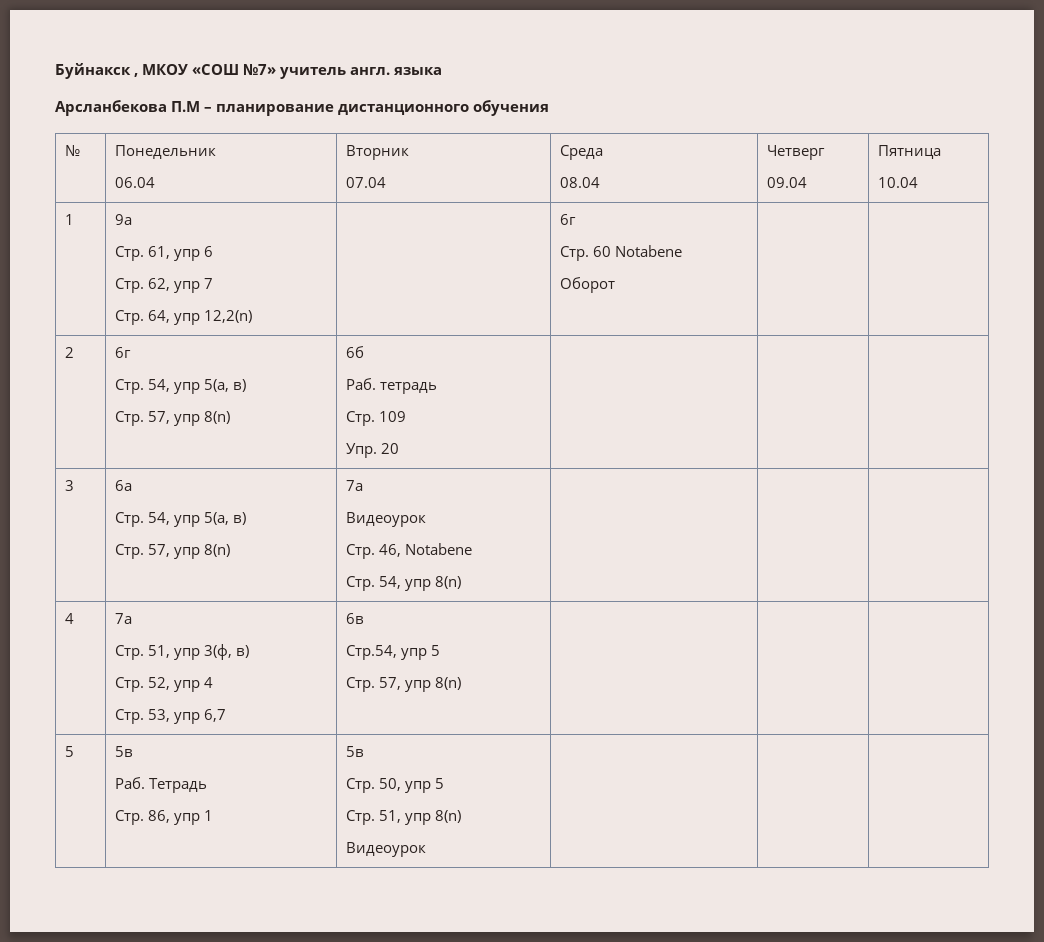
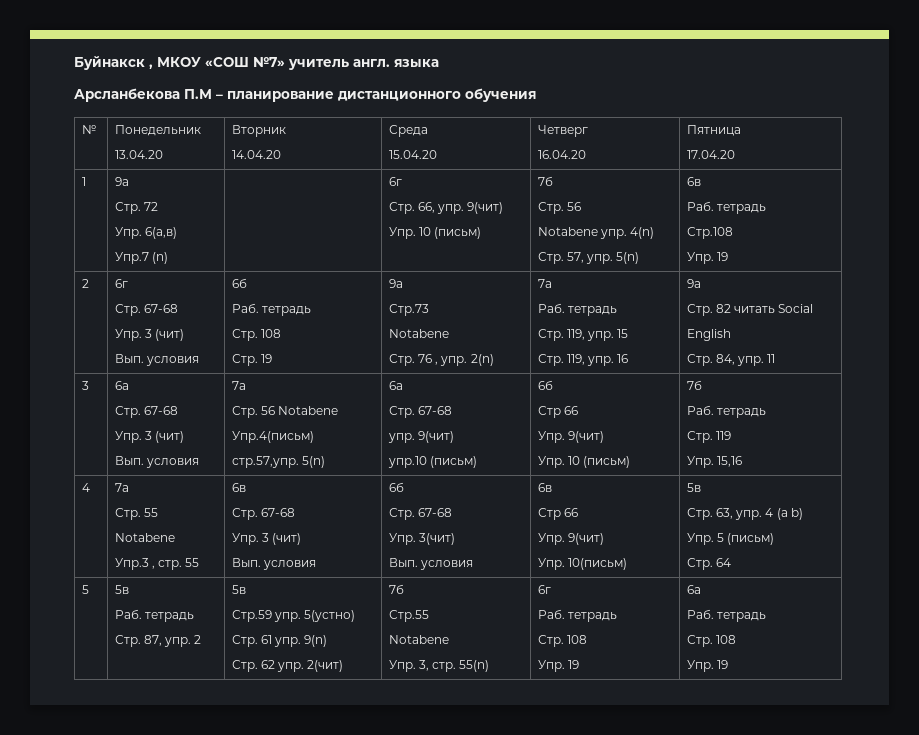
[114,177,155,188] 06.04 -> [114,150,163,159] 13.04.20
[345,177,386,188] 07.04 -> [231,150,281,159] 14.04.20
[559,177,600,188] 08.04 -> [388,150,437,159] 15.04.20
[766,177,807,188] 09.04 -> [537,150,586,159] 16.04.20
[877,177,918,188] 10.04 -> [686,150,735,159] 17.04.20
[147,246,213,261] [114,278,213,293] [114,310,252,325] [559,214,576,225] [559,245,682,261] [559,277,615,293] [64,347,74,358] [114,347,131,358] [114,379,246,394] [114,411,230,426] [345,346,364,358] [345,378,437,394] [345,411,406,426] [345,443,399,458] [64,480,74,491] [114,480,132,491] [114,512,246,527] [114,544,230,559] [345,480,363,491] [345,512,426,527] [345,543,472,559] [345,576,461,591] [64,613,74,624] [114,613,132,624] [114,644,249,660] [114,677,213,692] [114,709,226,724] [345,613,364,624] [345,645,440,660] [345,677,461,692] 61, упр 6 // Стр. 62, упр 7 // Стр. 64, упр 12,2(n) | | 6г // Стр. 60 Notabene // Оборот | | // 2 | 6г // Стр. 54, упр 5(а, в) // Стр. 57, упр 8(n) | 6б // Раб. тетрадь // Стр. 109 // Упр. 20 | | | // 3 | 6a // Стр. 54, упр 5(а, в) // Стр. 57, упр 8(n) | 7а // Видеоурок // Стр. 46, Notabene // Стр. 54, упр 8(n) | | | // 4 | 7а // Стр. 51, упр 3(ф, в) // Стр. 52, упр 4 // Стр. 53, упр 6,7 | 6в // Стр.54, упр 5 // Стр. 57, упр 8(n) | | | -> [143,202,158,211] [114,227,177,239] [114,252,168,264] [388,177,402,186] [388,202,504,214] [388,227,482,239] [537,176,553,186] [537,202,581,214] [537,227,655,239] [537,252,640,264] [686,177,701,186] [686,201,766,214] [686,227,733,239] [686,252,728,264] [81,279,89,288] [114,279,128,288] [114,304,178,316] [114,329,185,341] [114,354,199,366] [231,278,247,288] [231,303,311,316] [231,329,281,341] [231,354,272,366] [388,279,403,288] [388,304,429,316] [388,329,449,338] [388,354,494,366] [537,279,552,288] [537,303,617,316] [537,329,629,341] [537,354,629,366] [686,279,701,288] [686,304,814,316] [686,329,731,341] [686,354,776,366] [81,381,89,390] [114,381,129,390] [114,406,178,418] [114,431,185,443] [114,456,199,468] [231,381,246,390] [231,406,339,418] [231,431,314,443] [231,456,325,468] [388,381,403,390] [388,406,452,418] [387,431,454,443] [387,456,477,468] [537,380,553,390] [537,406,578,418] [537,431,604,443] [537,456,631,468] [686,380,702,390] [686,405,766,418] [686,431,731,443] [686,456,742,468] [81,483,90,492] [114,483,129,492] [114,508,158,520] [114,533,175,542] [114,558,200,570] [231,483,246,492] [231,508,295,520] [231,533,302,545] [231,558,316,570] [388,482,404,492] [388,508,452,520] [388,533,455,545] [388,558,473,570] [537,483,552,492] [537,508,578,520] [537,533,604,545] [537,558,627,570] [686,483,701,492] [686,508,803,520] [686,533,775,545] [686,558,731,570] 72 // Упр. 6(а,в) // Упр.7 (n) | | 6г // Стр. 66, упр. 9(чит) // Упр. 10 (письм) | 7б // Стр. 56 // Notabene упр. 4(n) // Стр. 57, упр. 5(n) | 6в // Раб. тетрадь // Стр.108 // Упр. 19 // 2 | 6г // Стр. 67-68 // Упр. 3 (чит) // Вып. условия | 6б // Раб. тетрадь // Стр. 108 // Стр. 19 | 9а // Стр.73 // Notabene // Стр. 76 , упр. 2(n) | 7а // Раб. тетрадь // Стр. 119, упр. 15 // Стр. 119, упр. 16 | 9а // Стр. 82 читать Social // English // Стр. 84, упр. 11 // 3 | 6a // Стр. 67-68 // Упр. 3 (чит) // Вып. условия | 7а // Стр. 56 Notabene // Упр.4(письм) // стр.57,упр. 5(n) | 6а // Стр. 67-68 // упр. 9(чит) // упр.10 (письм) | 6б // Стр 66 // Упр. 9(чит) // Упр. 10 (письм) | 7б // Раб. тетрадь // Стр. 119 // Упр. 15,16 // 4 | 7а // Стр. 55 // Notabene // Упр.3 , стр. 55 | 6в // Стр. 67-68 // Упр. 3 (чит) // Вып. условия | 6б // Стр. 67-68 // Упр. 3(чит) // Вып. условия | 6в // Стр 66 // Упр. 9(чит) // Упр. 10(письм) | 5в // Стр. 63, упр. 4 (a b) // Упр. 5 (письм) // Стр. 64
[148,778,207,793] [114,810,213,825] [345,746,364,757] [345,778,444,793] [345,810,461,825] [345,842,426,857] Тетрадь // Стр. 86, упр 1 | 5в // Стр. 50, упр 5 // Стр. 51, упр 8(n) // Видеоурок | | | -> [144,612,194,622] [114,635,202,647] [231,585,246,594] [231,610,356,622] [231,635,328,647] [231,660,344,672] [388,584,404,594] [388,610,429,622] [388,635,449,644] [388,660,490,672] [537,585,551,594] [537,609,617,622] [537,635,587,647] [537,660,579,672] [686,585,701,594] [686,609,766,622] [686,635,736,647] [686,660,728,672] тетрадь // Стр. 87, упр. 2 | 5в // Стр.59 упр. 5(устно) // Стр. 61 упр. 9(n) // Стр. 62 упр. 2(чит) | 7б // Стр.55 // Notabene // Упр. 3, стр. 55(n) | 6г // Раб. тетрадь // Стр. 108 // Упр. 19 | 6а // Раб. тетрадь // Стр. 108 // Упр. 19

